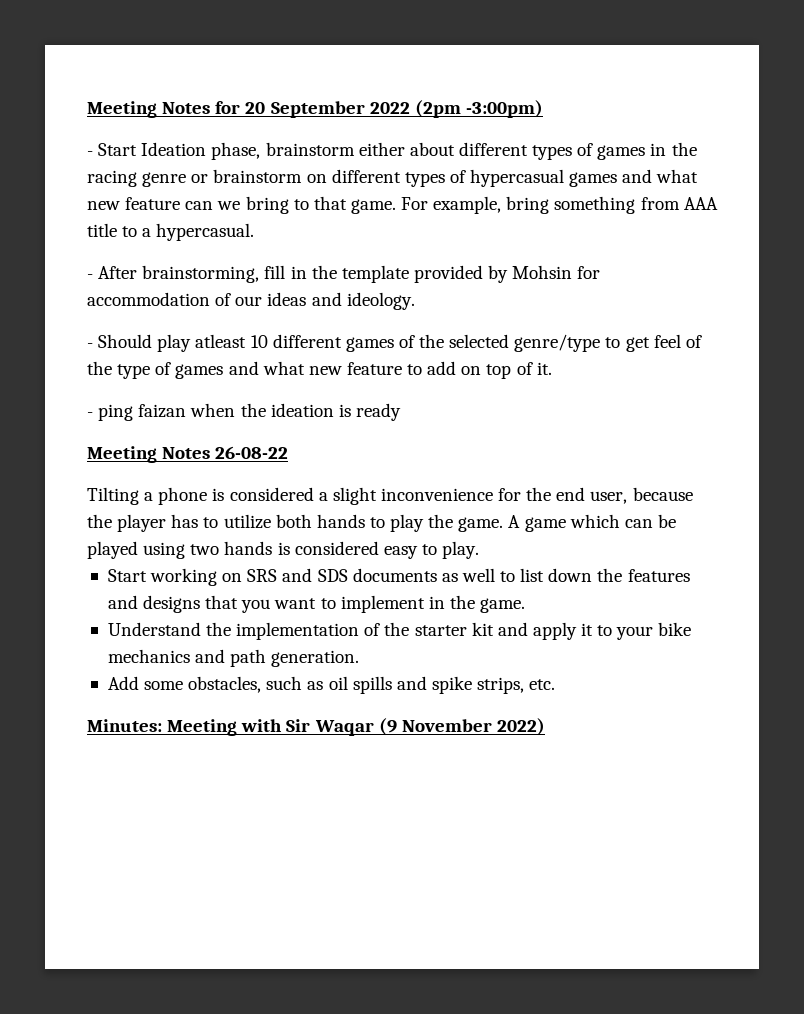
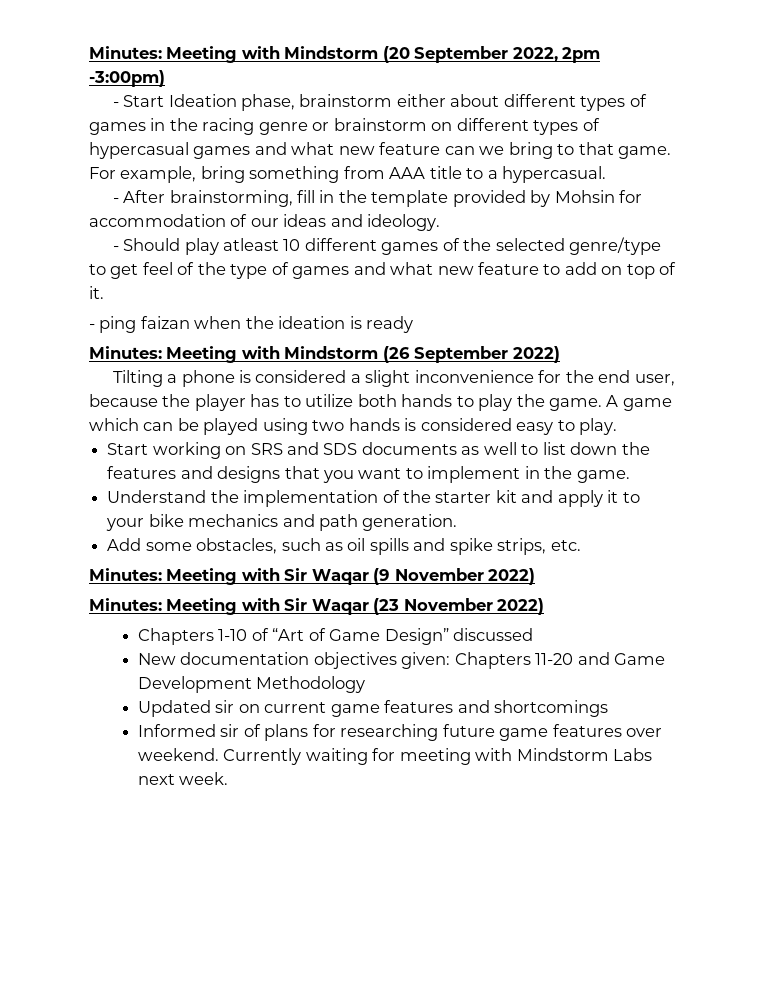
[87,100,461,118] Meeting Notes for 20 September 2022 (2pm -> [89,46,601,63] Minutes: Meeting with Mindstorm (20 September 2022, 2pm
[87,446,289,463] Meeting Notes 26-08-22 -> [89,346,560,363] Minutes: Meeting with Mindstorm (26 September 2022)
(545, 727) none -> [89,598,545,615] [137,628,534,645] [137,652,666,669] [137,676,366,693] [137,700,609,717] [137,724,662,741] [137,748,653,765] [137,772,229,785] // Minutes: Meeting with Sir Waqar (23 November 2022) // Chapters 1-10 of “Art of Game Design” discussed // New documentation objectives given: Chapters 11-20 and Game Development Methodology // Updated sir on current game features and shortcomings // Informed sir of plans for researching future game features over weekend. Currently waiting for meeting with Mindstorm Labs next week.

